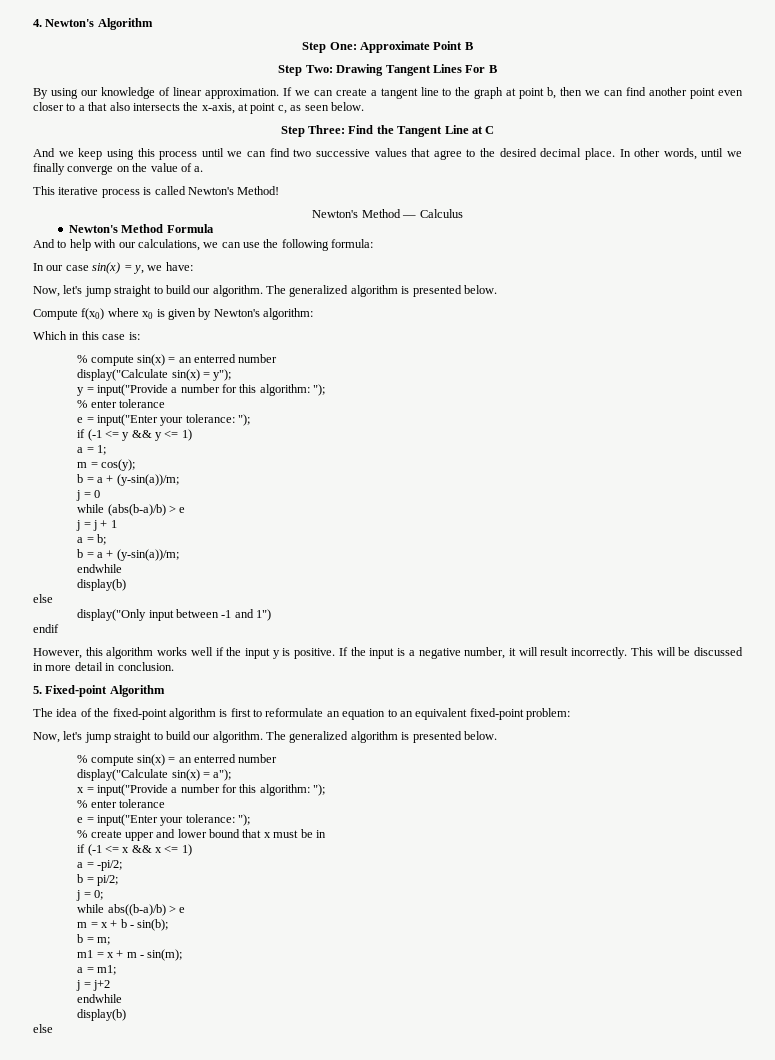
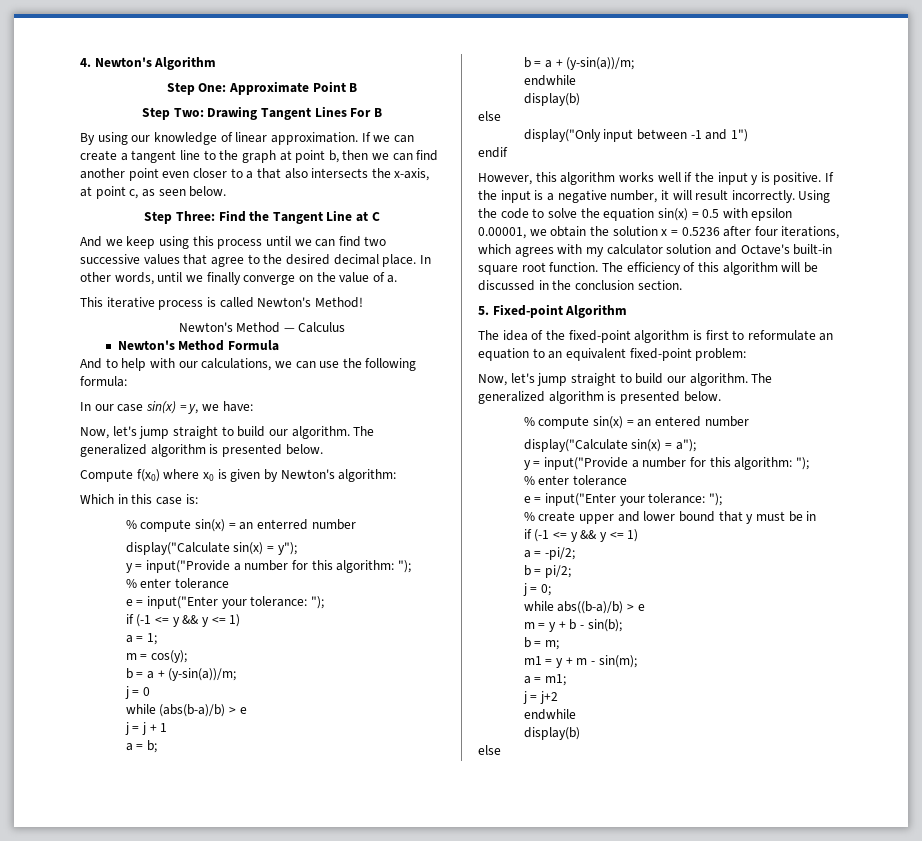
[630,647,744,656] [33,662,174,671] This will be discussed in more detail in conclusion. -> [798,190,831,203] [478,208,793,221] [478,226,840,239] [478,244,833,257] [478,262,818,275] [478,280,682,291] Using the code to solve the equation sin(x) = 0.5 with epsilon 0.00001, we obtain the solution x = 0.5236 after four iterations, which agrees with my calculator solution and Octave's built-in square root function. The efficiency of this algorithm will be discussed in the conclusion section.
[194,754,237,763] enterred -> [654,416,701,427] entered
[77,787,85,793] x -> [523,460,531,470] y
[263,832,271,838] x -> [746,514,754,524] y
[122,845,163,853] x && x -> [570,530,607,542] y && y
[100,922,108,928] x -> [549,622,557,632] y
[106,952,114,958] x -> [556,658,564,668] y

